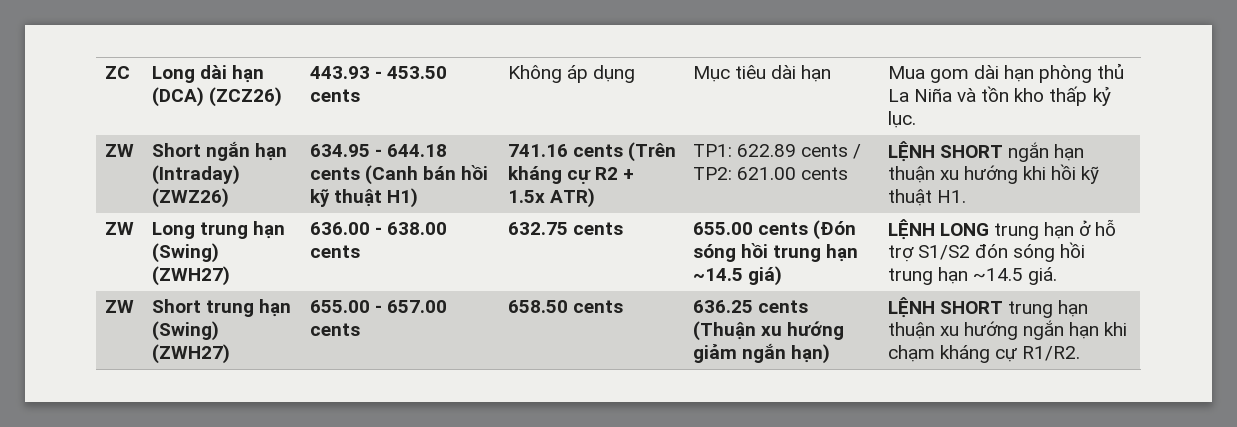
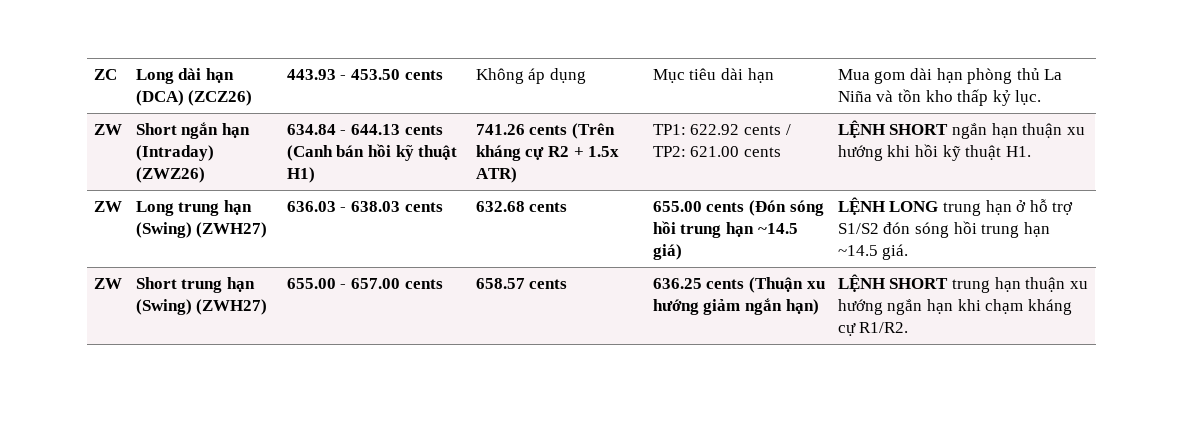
[309,144,448,157] 634.95 - 644.18 -> [286,124,400,135] 634.84 - 644.13
[507,144,568,157] 741.16 -> [475,124,525,135] 741.26
[736,144,796,157] 622.89 -> [690,124,740,135] 622.92
[309,222,448,235] [309,245,360,258] [507,222,568,235] 636.00 - 638.00 cents | 632.75 -> [286,201,443,212] [475,201,525,212] 636.03 - 638.03 cents | 632.68
[507,300,568,313] 658.50 -> [475,278,525,289] 658.57

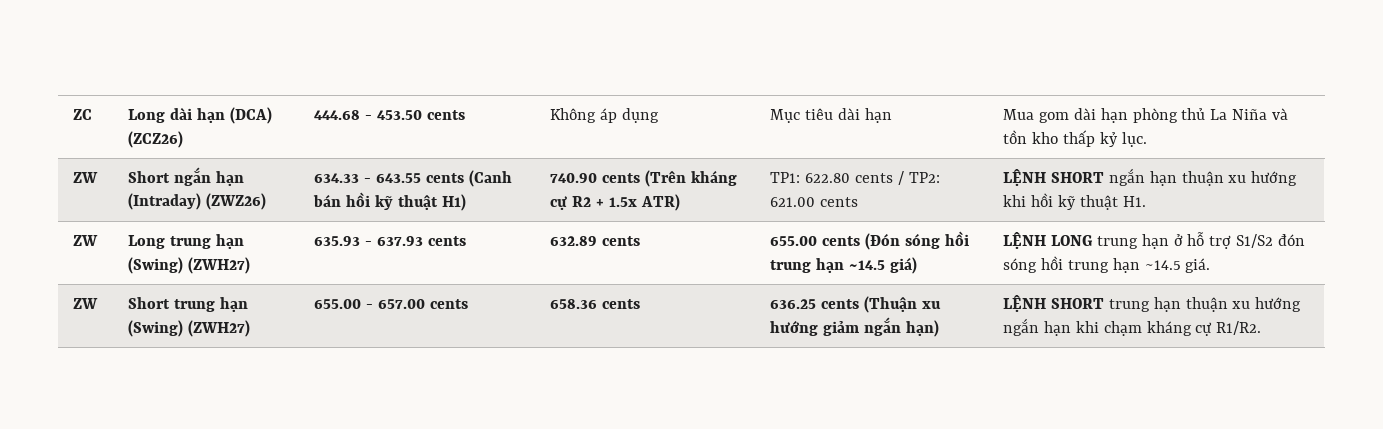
[286,69,336,80] 443.93 -> [314,110,361,120] 444.68
[286,124,400,135] 634.84 - 644.13 -> [314,173,421,183] 634.33 - 643.55
[475,124,525,135] 741.26 -> [550,173,598,183] 740.90
[690,124,740,135] 622.92 -> [804,173,850,183] 622.80
[286,201,443,212] [475,201,525,212] 636.03 - 638.03 cents | 632.68 -> [314,236,466,246] [550,236,598,246] 635.93 - 637.93 cents | 632.89
[475,278,525,289] 658.57 -> [550,299,598,309] 658.36

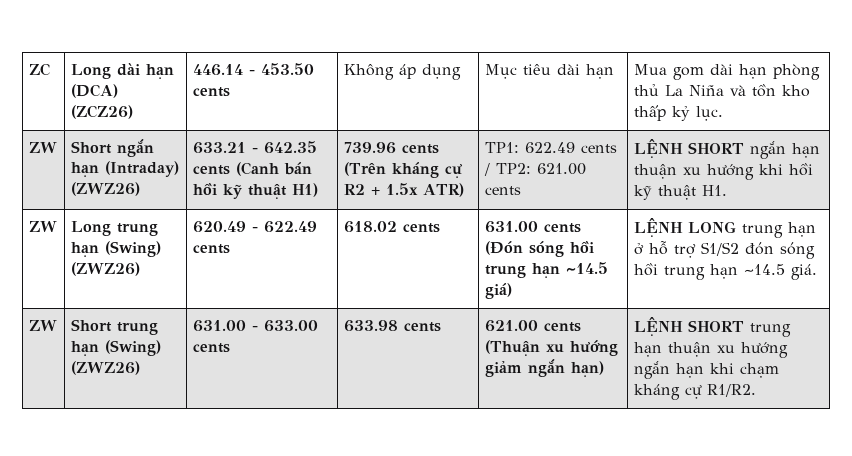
[314,110,361,120] 444.68 -> [192,64,243,76] 446.14
[314,173,421,183] 634.33 - 643.55 -> [192,141,317,154] 633.21 - 642.35
[550,173,598,183] 740.90 -> [343,142,396,154] 739.96
[804,173,850,183] 622.80 -> [524,142,575,153] 622.49
[187,257,250,274] [314,236,466,246] [550,236,640,246] [770,236,818,246] (ZWH27) | 635.93 - 637.93 cents | 632.89 cents | 655.00 -> [70,262,140,276] [192,221,317,233] [192,244,230,254] [343,221,440,233] [484,221,538,233] (ZWZ26) | 620.49 - 622.49 cents | 618.02 cents | 631.00
[187,320,250,337] [314,299,468,309] [550,299,640,309] [770,299,817,309] (ZWH27) | 655.00 - 657.00 cents | 658.36 cents | 636.25 -> [70,361,140,375] [192,320,318,332] [192,343,230,353] [343,320,441,332] [484,320,538,332] (ZWZ26) | 631.00 - 633.00 cents | 633.98 cents | 621.00

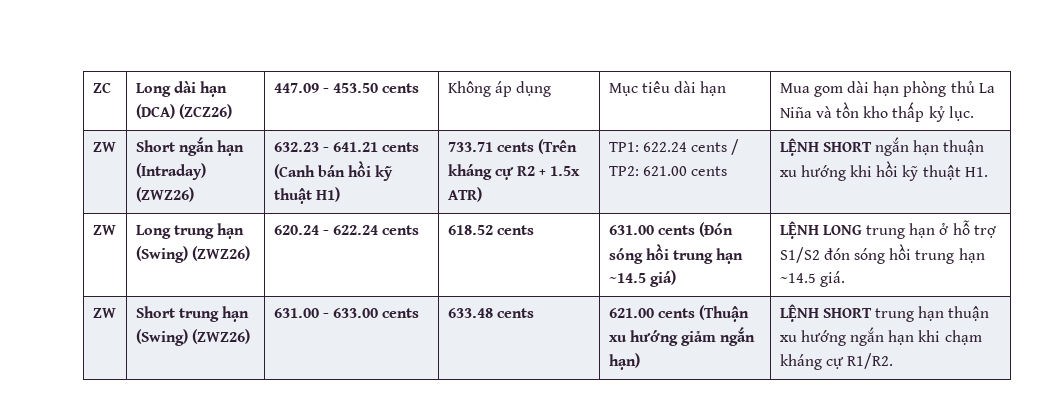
[192,64,243,76] 446.14 -> [273,83,319,93] 447.09
[192,141,317,154] 633.21 - 642.35 -> [273,142,378,152] 632.23 - 641.21
[343,142,396,154] 739.96 -> [447,142,493,152] 733.71
[524,142,575,153] 622.49 -> [642,142,687,152] 622.24
[192,221,317,233] [192,244,230,254] [343,221,397,233] 620.49 - 622.49 cents | 618.02 -> [273,225,420,235] [447,225,493,235] 620.24 - 622.24 cents | 618.52
[343,320,398,332] 633.98 -> [447,308,493,318] 633.48

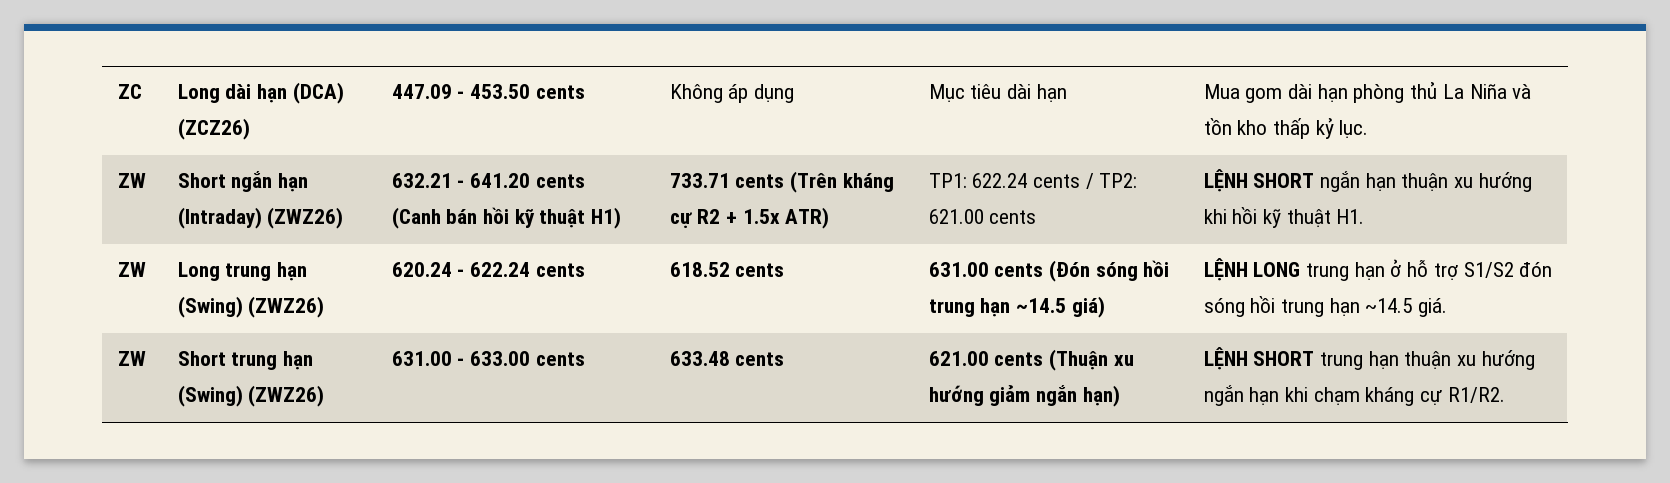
[273,142,378,152] 632.23 - 641.21 -> [391,173,531,188] 632.21 - 641.20

